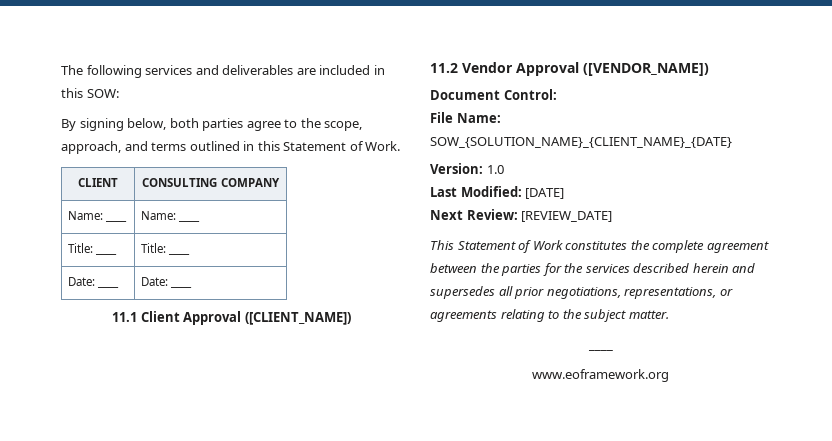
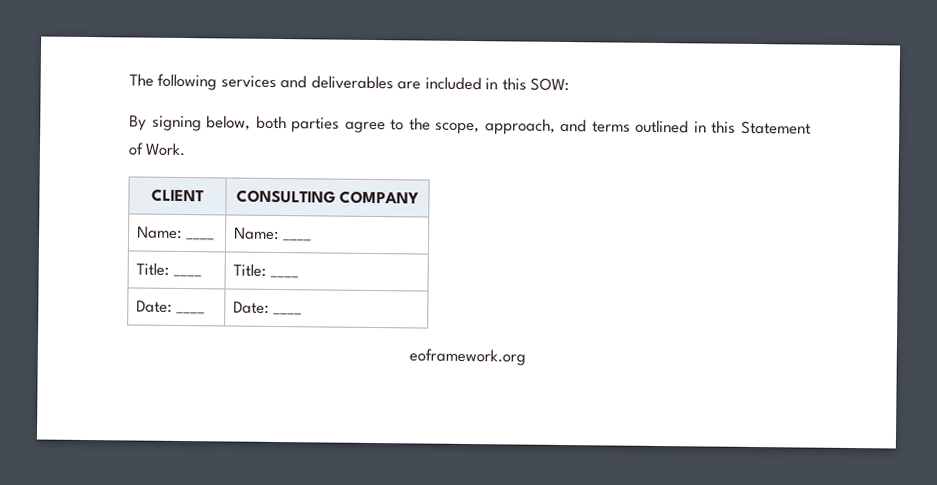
[112,311,351,325] [430,62,709,76] [430,89,557,100] [430,112,501,123] [430,137,732,148] [430,163,504,174] [430,186,565,199] [430,209,613,222] [430,240,769,253] [430,263,756,276] [430,286,733,299] [430,309,669,322] [587,349,613,351] [532,369,669,382] 11.1 Client Approval ([CLIENT_NAME]) // 11.2 Vendor Approval ([VENDOR_NAME]) // Document Control: // File Name: SOW_{SOLUTION_NAME}_{CLIENT_NAME}_{DATE} // Version: 1.0 // Last Modified: [DATE] // Next Review: [REVIEW_DATE] // This Statement of Work constitutes the complete agreement between the parties for the services described herein and supersedes all prior negotiations, representations, or agreements relating to the subject matter. // ____ // www.eoframework.org -> [408,348,526,366] eoframework.org

